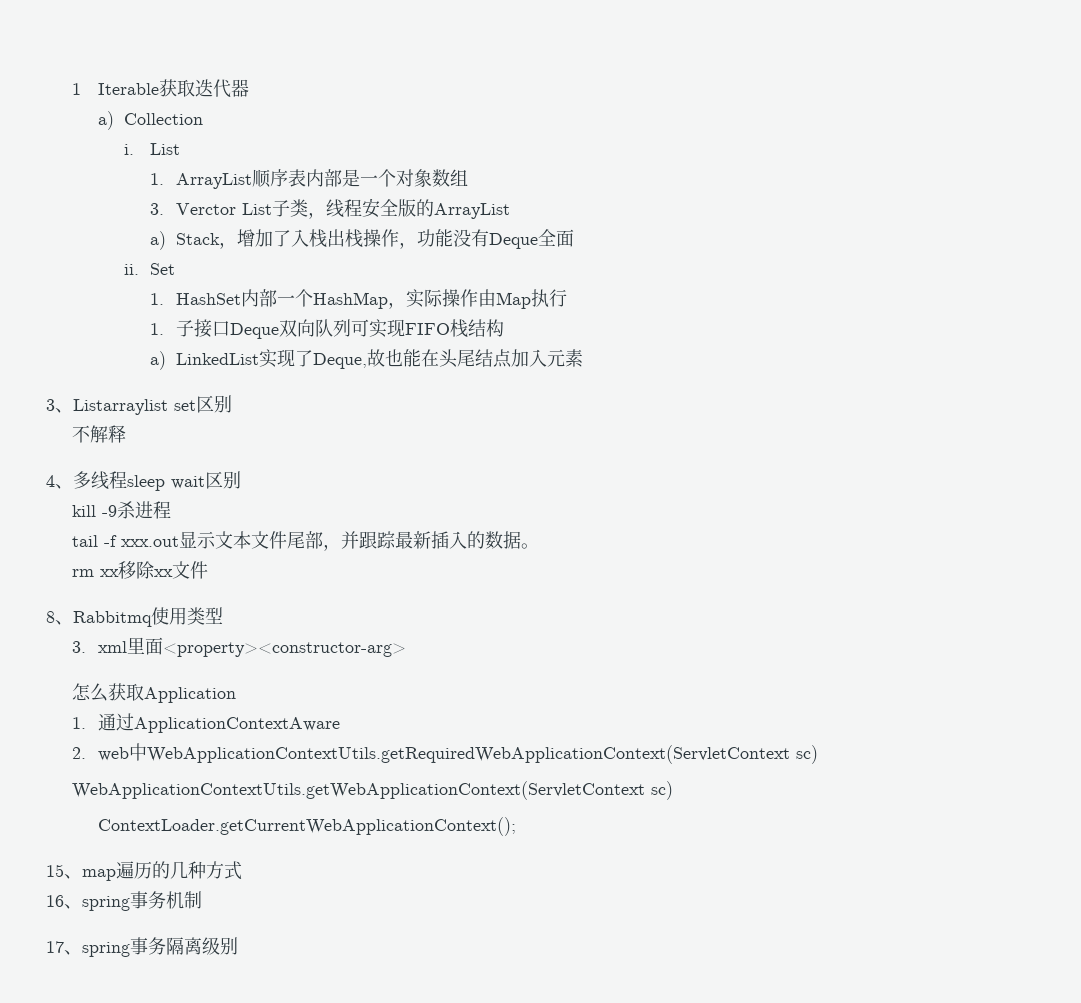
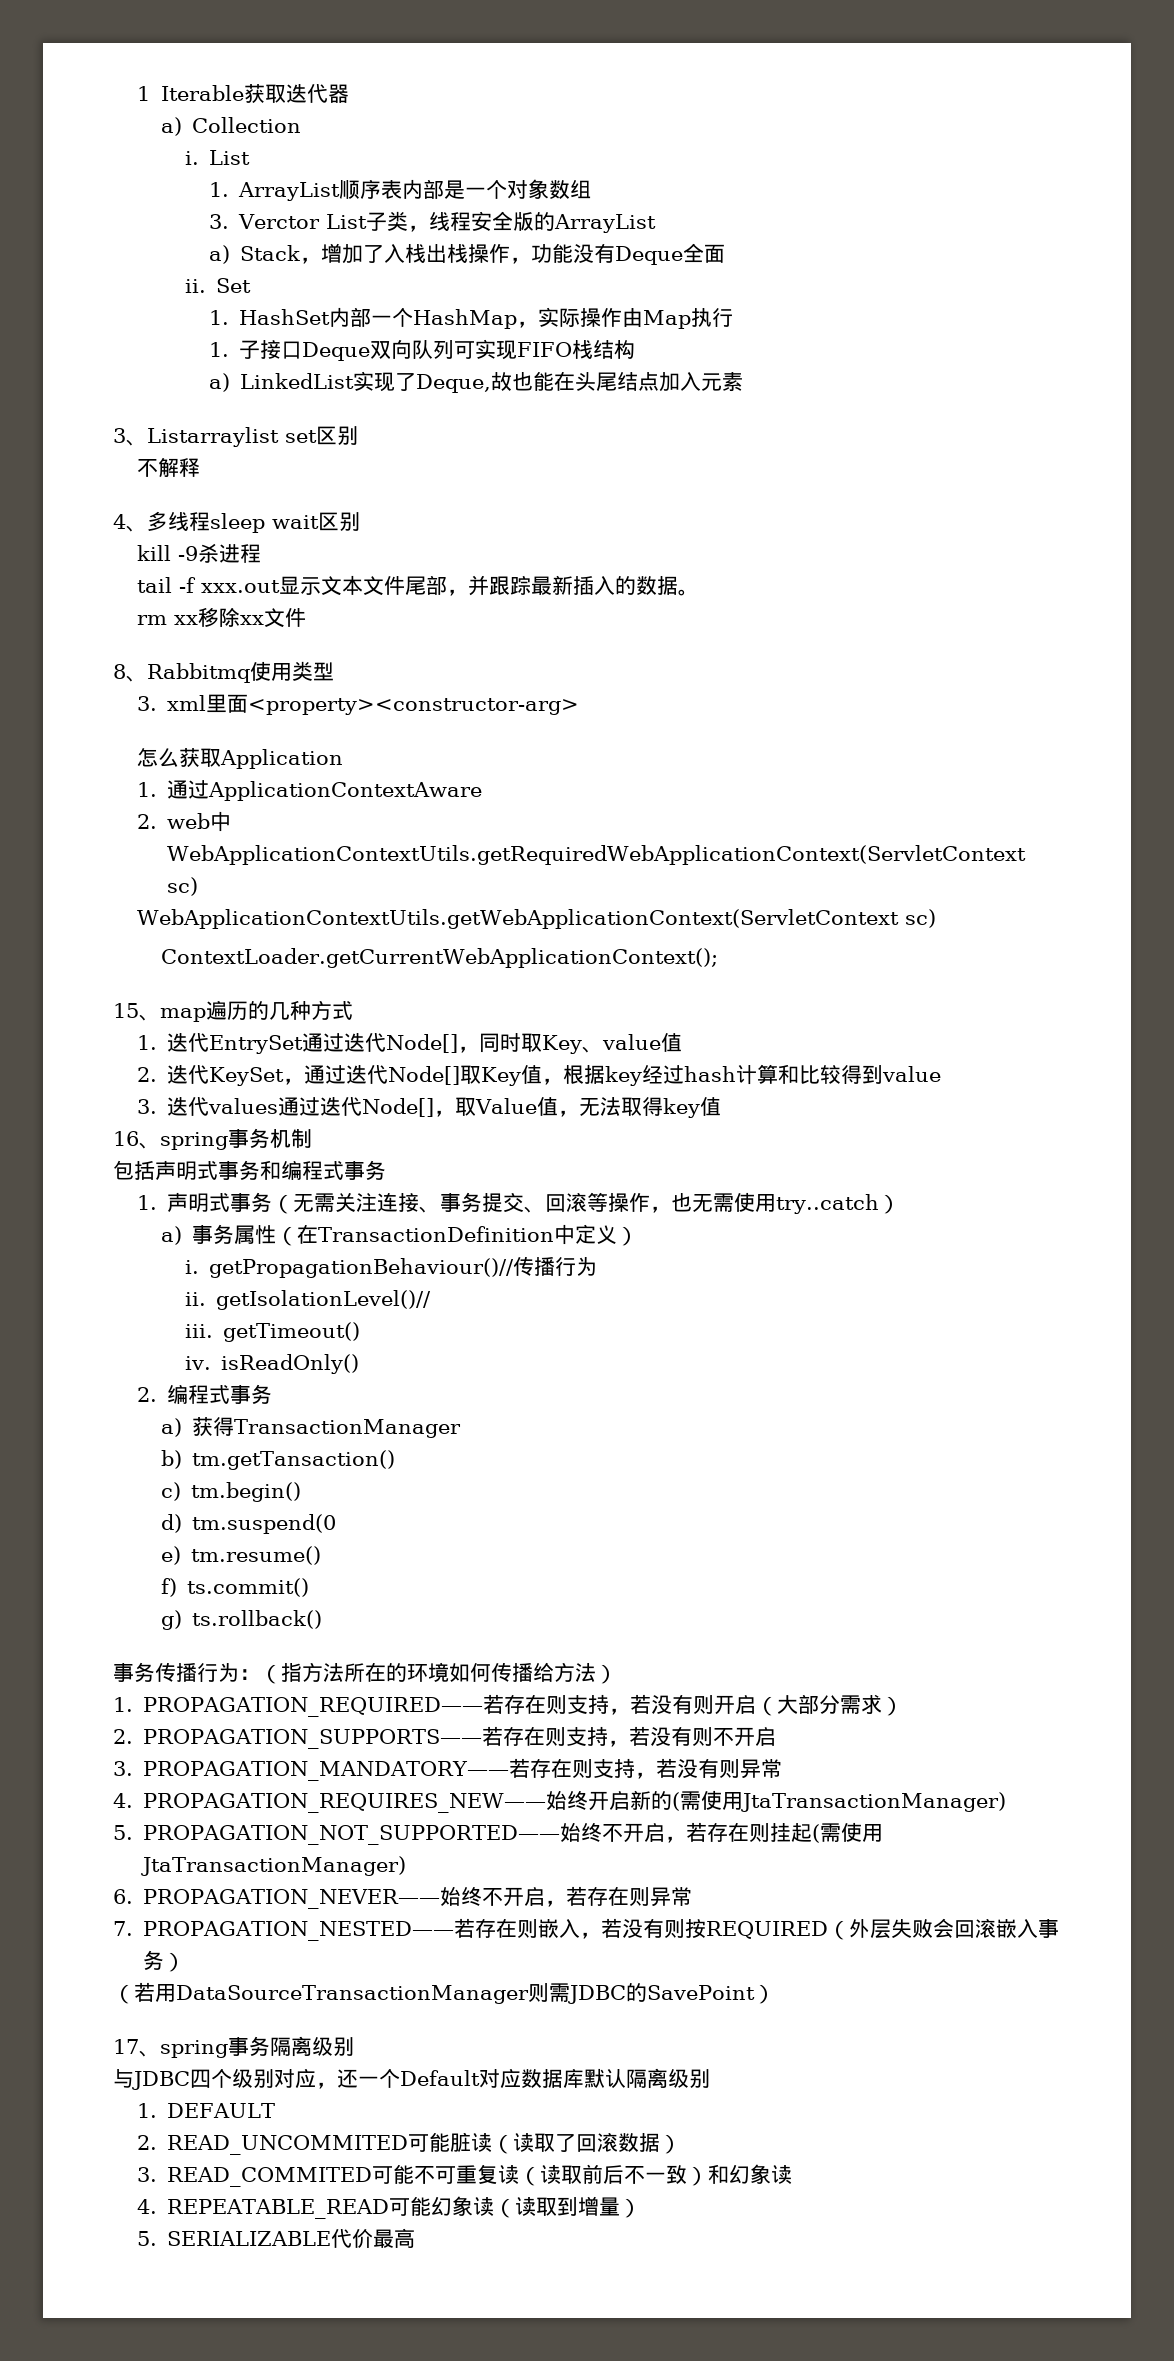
(242, 870) none -> [137,1033,683,1054] [137,1064,942,1086] [137,1097,722,1118] // 1.迭代EntrySet通过迭代Node[]，同时取Key、value值 // 2.迭代KeySet，通过迭代Node[]取Key值，根据key经过hash计算和比较得到value // 3.迭代values通过迭代Node[]，取Value值，无法取得key值
(202, 900) none -> [113,1160,386,1181] [137,1192,901,1214] [161,1224,639,1246] [185,1256,598,1278] [185,1290,432,1310] [185,1322,361,1342] [185,1354,360,1374] [137,1384,273,1404] [161,1417,462,1438] [161,1450,396,1470] [161,1482,302,1502] [161,1514,337,1534] [161,1546,322,1565] [161,1578,310,1597] [161,1610,323,1630] [113,1662,617,1684] [113,1694,904,1717] [113,1726,777,1749] [113,1758,783,1781] [113,1790,1007,1813] [113,1822,884,1845] [141,1856,407,1876] [113,1886,693,1909] [113,1918,1060,1941] [143,1950,186,1972] [113,1982,775,2004] // 包括声明式事务和编程式事务 // 1.声明式事务（无需关注连接、事务提交、回滚等操作，也无需使用try..catch） // a)事务属性（在TransactionDefinition中定义） // i. getPropagationBehaviour()//传播行为 // ii. getIsolationLevel()// // iii. getTimeout() // iv. isReadOnly() // 2.编程式事务 // a)获得TransactionManager // b) tm.getTansaction() // c) tm.begin() // d) tm.suspend(0 // e) tm.resume() // f) ts.commit() // g) ts.rollback() // 事务传播行为：（指方法所在的环境如何传播给方法） // 1. PROPAGATION_REQUIRED——若存在则支持，若没有则开启（大部分需求） // 2. PROPAGATION_SUPPORTS——若存在则支持，若没有则不开启 // 3. PROPAGATION_MANDATORY——若存在则支持，若没有则异常 // 4. PROPAGATION_REQUIRES_NEW——始终开启新的(需使用JtaTransactionManager) // 5. PROPAGATION_NOT_SUPPORTED——始终不开启，若存在则挂起(需使用JtaTransactionManager) // 6. PROPAGATION_NEVER——始终不开启，若存在则异常 // 7. PROPAGATION_NESTED——若存在则嵌入，若没有则按REQUIRED（外层失败会回滚嵌入事务） // （若用DataSourceTransactionManager则需JDBC的SavePoint）
(238, 946) none -> [113,2068,710,2090] [137,2103,276,2118] [137,2132,682,2155] [137,2164,793,2187] [137,2196,642,2219] [137,2228,416,2248] // 与JDBC四个级别对应，还一个Default对应数据库默认隔离级别 // 1. DEFAULT // 2. READ_UNCOMMITED可能脏读（读取了回滚数据） // 3. READ_COMMITED可能不可重复读（读取前后不一致）和幻象读 // 4. REPEATABLE_READ可能幻象读（读取到增量） // 5. SERIALIZABLE代价最高

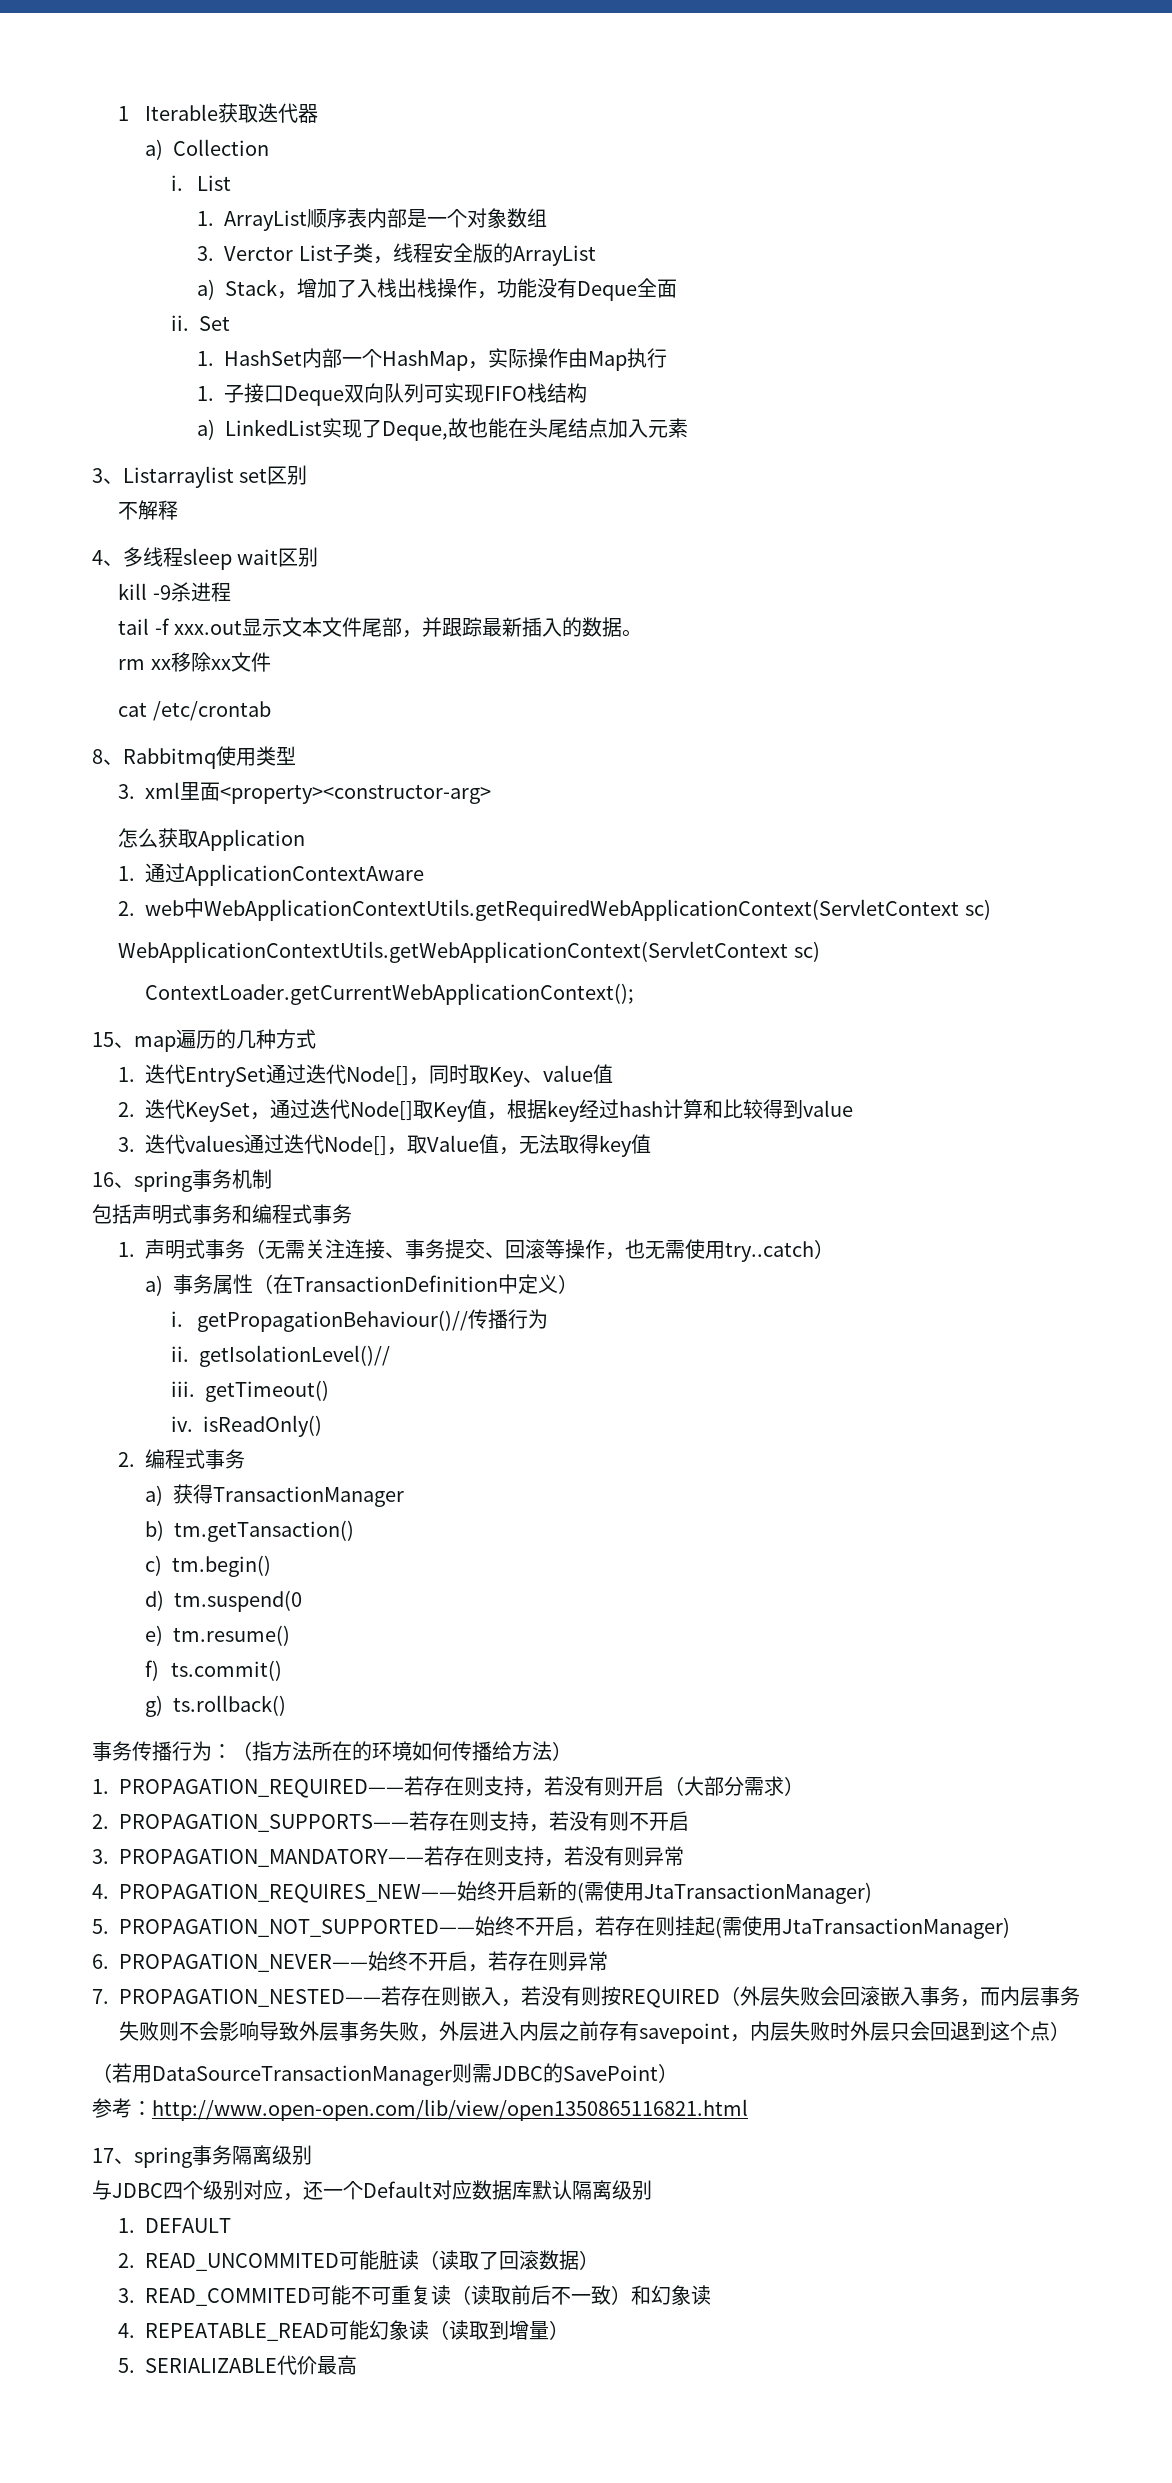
(307, 617) none -> [118,701,271,721] // cat /etc/crontab
(165, 1960) none -> [960,1986,1080,2007] [119,2021,1050,2044] ，而内层事务失败则不会影响导致外层事务失败，外层进入内层之前存有savepoint，内层失败时外层只会回退到这个点
(775, 1994) none -> [92,2098,748,2121] // 参考：http://www.open-open.com/lib/view/open1350865116821.html

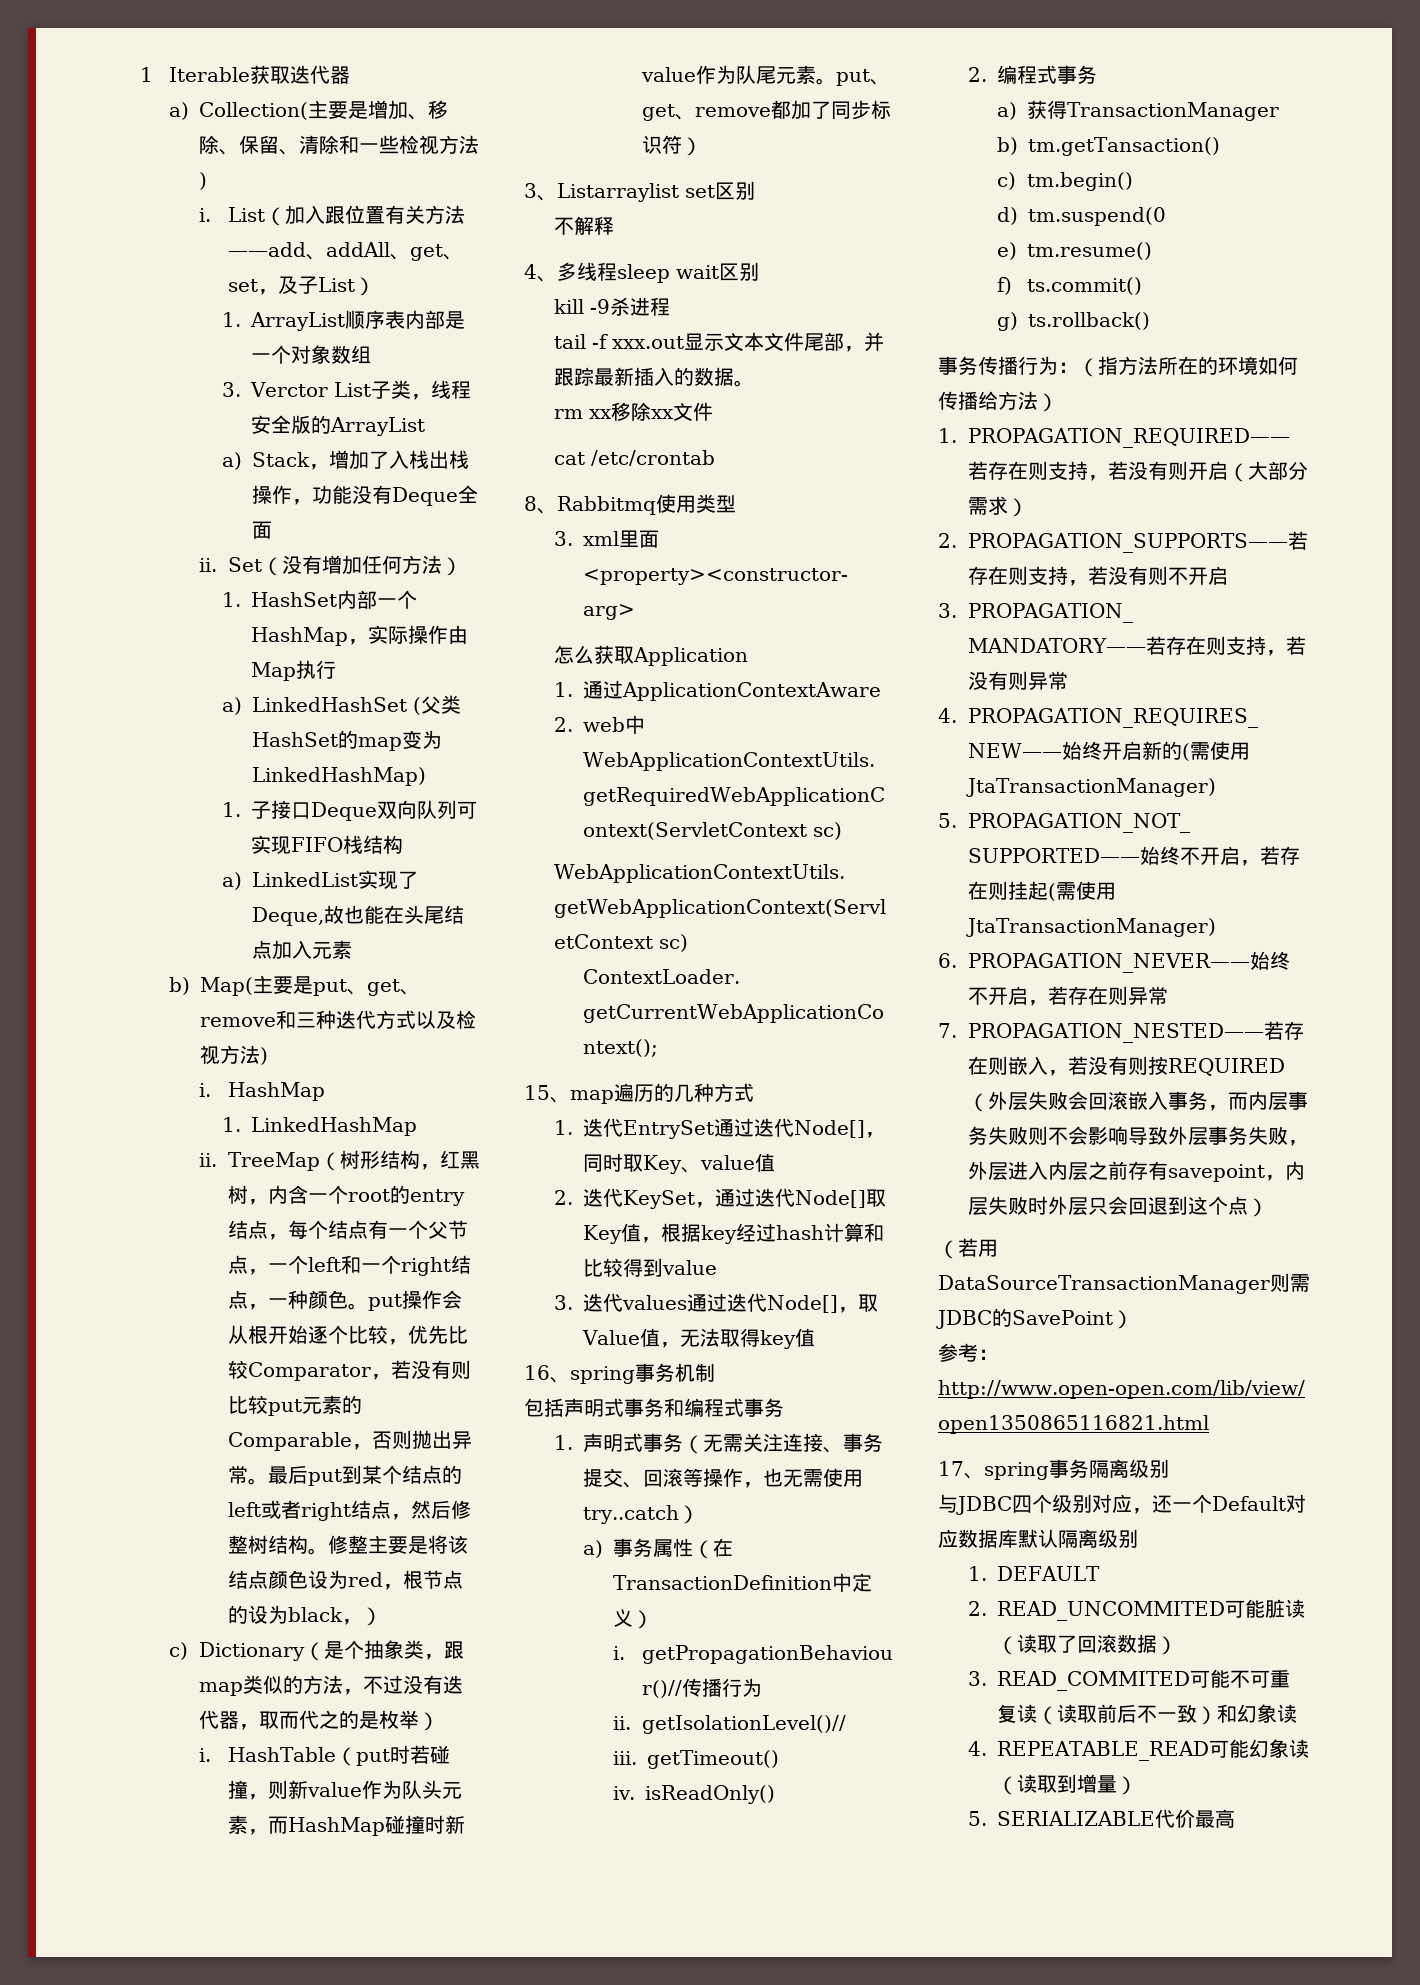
[172,139,269,156] [171,175,232,191] Collection // i. List -> [199,100,449,120] [199,135,480,155] [199,172,208,190] [198,205,466,226] [228,242,464,261] [228,276,376,296] Collection(主要是增加、移除、保留、清除和一些检视方法) // i. List（加入跟位置有关方法——add、addAll、get、set，及子List）
(231, 323) none -> [262,555,463,576] （没有增加任何方法）
(668, 358) none -> [221,695,461,715] [251,730,442,751] [251,767,426,786] // a) LinkedHashSet (父类HashSet的map变为LinkedHashMap)
(689, 428) none -> [169,975,421,996] [200,1010,477,1029] [200,1045,269,1065] [198,1082,326,1101] [221,1117,418,1136] [198,1150,481,1171] [228,1185,466,1206] [228,1220,469,1240] [228,1255,472,1276] [228,1290,463,1311] [228,1325,469,1345] [228,1360,472,1381] [228,1395,363,1416] [228,1430,473,1451] [228,1465,463,1486] [228,1500,472,1521] [228,1535,469,1555] [228,1570,464,1590] [228,1605,383,1626] [169,1640,464,1661] [198,1675,463,1696] [198,1710,439,1731] [198,1745,451,1766] [228,1780,463,1800] [228,1815,466,1836] [641,65,891,86] [642,100,892,121] [642,135,703,156] // b) Map(主要是put、get、remove和三种迭代方式以及检视方法) // i. HashMap // 1. LinkedHashMap // ii. TreeMap（树形结构，红黑树，内含一个root的entry结点，每个结点有一个父节点，一个left和一个right结点，一种颜色。put操作会从根开始逐个比较，优先比较Comparator，若没有则比较put元素的Comparable，否则抛出异常。最后put到某个结点的left或者right结点，然后修整树结构。修整主要是将该结点颜色设为red，根节点的设为black，） // c) Dictionary（是个抽象类，跟map类似的方法，不过没有迭代器，取而代之的是枚举） // i. HashTable（put时若碰撞，则新value作为队头元素，而HashMap碰撞时新value作为队尾元素。put、get、remove都加了同步标识符）

